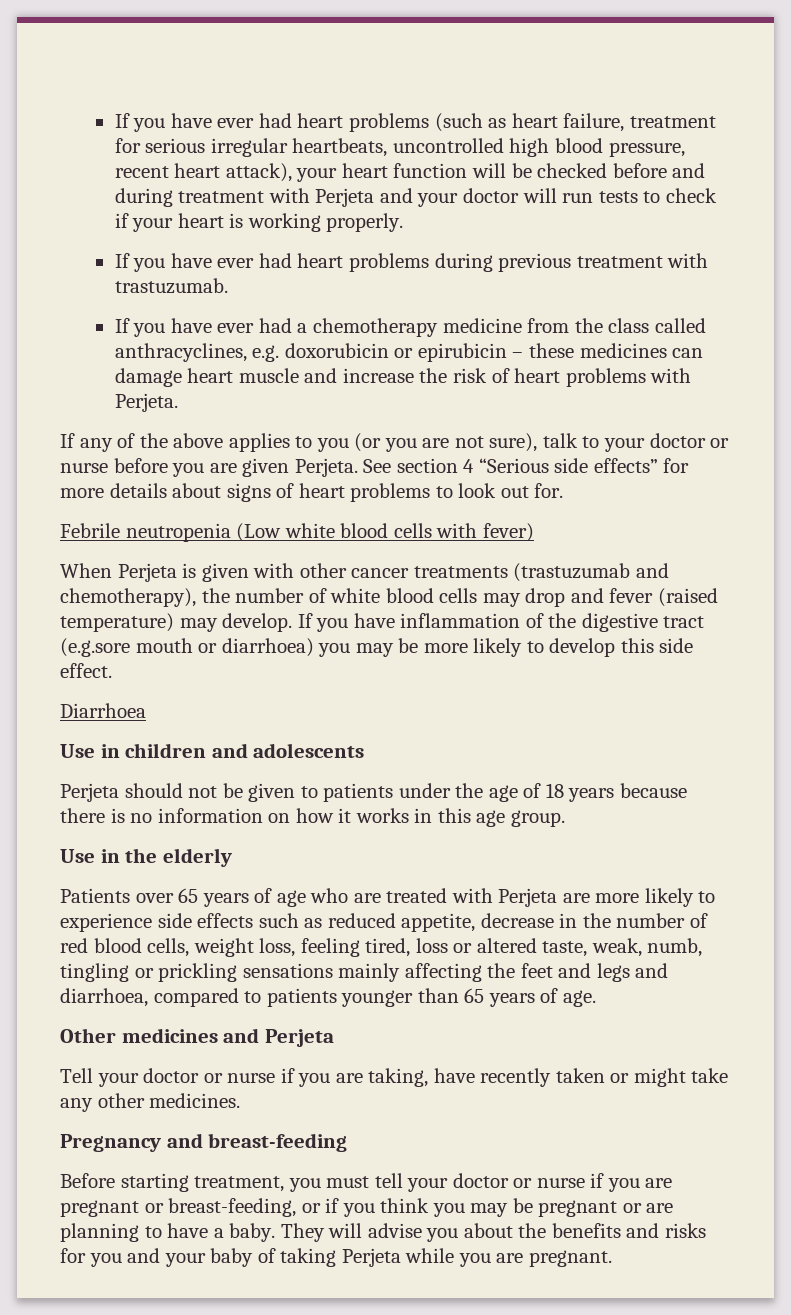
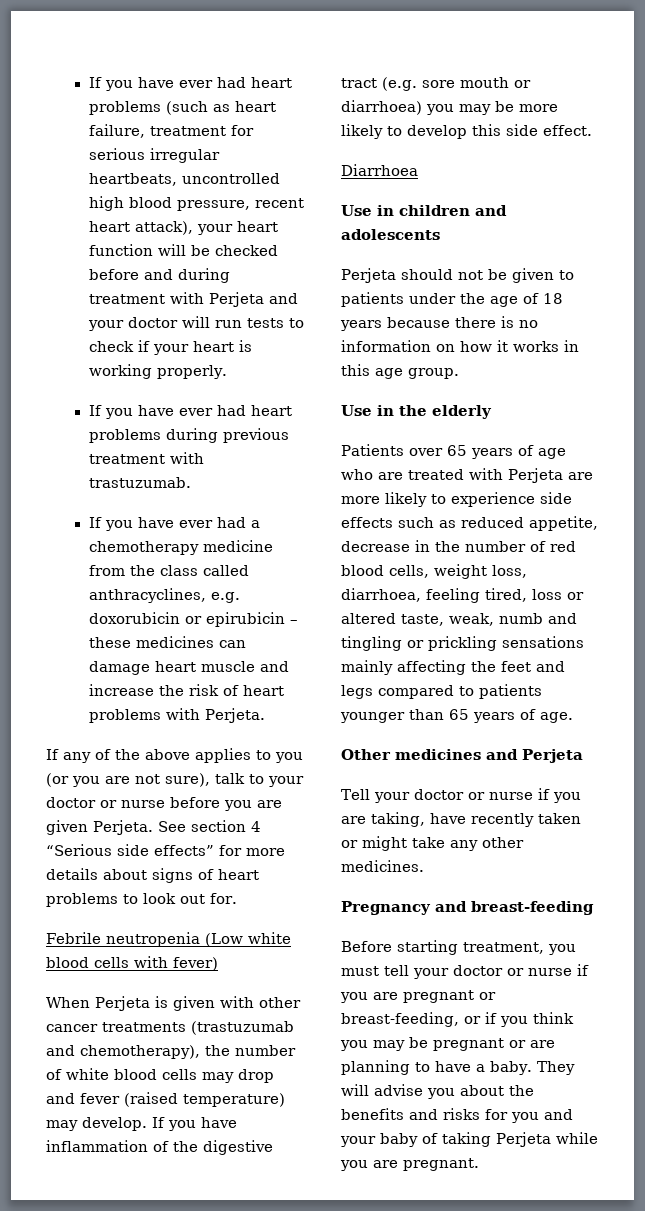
[60,638,130,657] (e.g.sore -> [382,77,455,91] (e.g. sore
(296, 947) none -> [341,588,421,602] diarrhoea,
[647,938,703,957] numb, -> [499,613,577,624] numb and
[635,963,669,978] [60,988,148,1007] and diarrhoea, -> (373, 692) none

